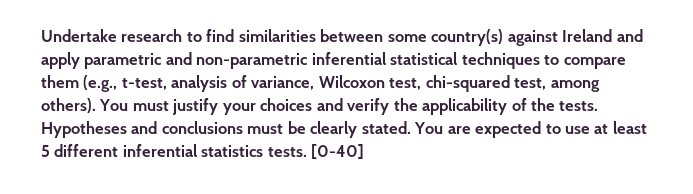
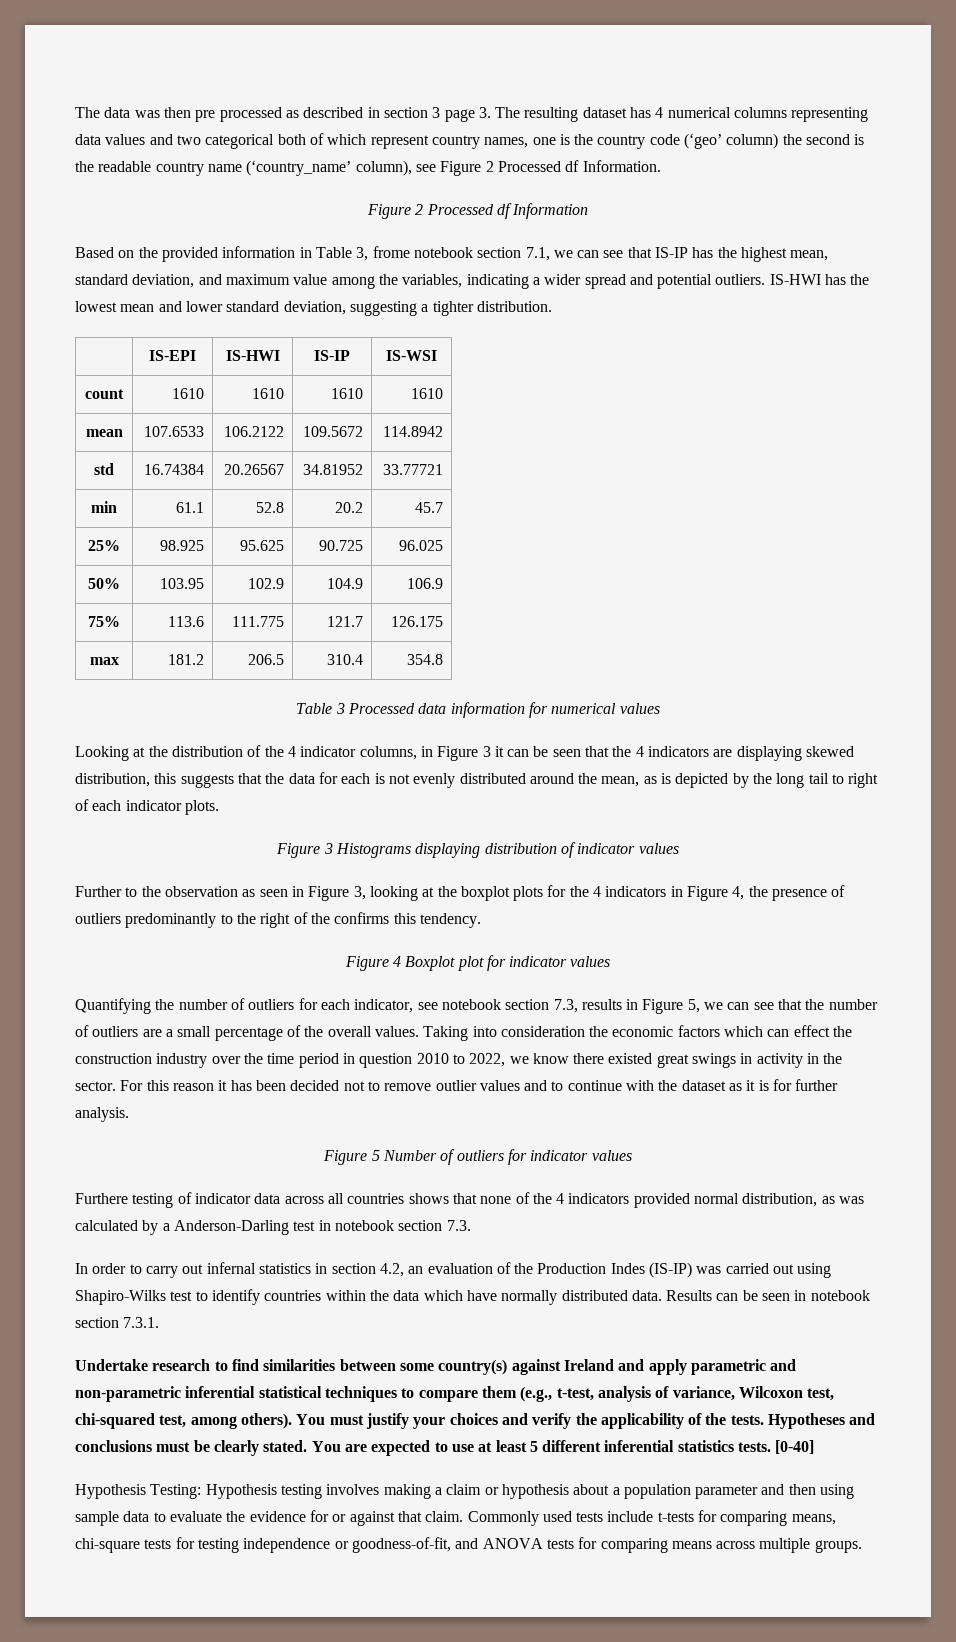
(41, 35) none -> [75,107,869,122] [75,133,865,149] [75,160,661,176] [366,203,589,219] [75,246,829,262] [75,274,870,289] [75,301,552,316] [149,350,196,361] [225,350,280,361] [314,350,350,361] [386,350,437,361] [85,389,124,399] [171,388,204,399] [251,388,284,399] [330,388,363,399] [410,388,443,399] [85,429,123,437] [143,426,204,437] [223,426,284,437] [302,426,363,437] [382,426,443,437] [94,463,114,475] [143,464,204,475] [223,464,284,475] [302,464,363,475] [382,464,443,475] [91,501,117,513] [175,502,204,513] [255,502,284,513] [334,502,363,513] [414,502,443,513] [88,540,120,551] [159,540,204,551] [239,540,284,551] [318,540,363,551] [398,540,443,551] [88,578,120,589] [159,578,204,589] [247,578,284,589] [326,578,363,589] [406,578,443,589] [88,616,120,627] [167,616,204,627] [231,616,284,627] [326,616,363,627] [390,616,443,627] [89,657,119,665] [167,654,204,665] [247,654,284,665] [326,654,363,665] [406,654,443,665] [296,702,660,718] [75,745,855,761] [75,772,879,788] [75,799,219,815] [276,842,679,858] [75,885,846,901] [75,912,481,928] [344,955,611,971] [75,998,878,1014] [75,1025,853,1041] [75,1053,843,1068] [75,1079,839,1091] [75,1107,129,1122] [323,1149,632,1165] [75,1192,865,1208] [75,1220,471,1235] [75,1262,832,1278] [75,1289,870,1305] [75,1317,160,1328] The data was then pre processed as described in section 3 page 3. The resulting dataset has 4 numerical columns representing data values and two categorical both of which represent country names, one is the country code (‘geo’ column) the second is the readable country name (‘country_name’ column), see Figure 2 Processed df Information. // Figure 2 Processed df Information // Based on the provided information in Table 3, frome notebook section 7.1, we can see that IS-IP has the highest mean, standard deviation, and maximum value among the variables, indicating a wider spread and potential outliers. IS-HWI has the lowest mean and lower standard deviation, suggesting a tighter distribution. // | IS-EPI | IS-HWI | IS-IP | IS-WSI // count | 1610 | 1610 | 1610 | 1610 // mean | 107.6533 | 106.2122 | 109.5672 | 114.8942 // std | 16.74384 | 20.26567 | 34.81952 | 33.77721 // min | 61.1 | 52.8 | 20.2 | 45.7 // 25% | 98.925 | 95.625 | 90.725 | 96.025 // 50% | 103.95 | 102.9 | 104.9 | 106.9 // 75% | 113.6 | 111.775 | 121.7 | 126.175 // max | 181.2 | 206.5 | 310.4 | 354.8 // Table 3 Processed data information for numerical values // Looking at the distribution of the 4 indicator columns, in Figure 3 it can be seen that the 4 indicators are displaying skewed distribution, this suggests that the data for each is not evenly distributed around the mean, as is depicted by the long tail to right of each indicator plots. // Figure 3 Histograms displaying distribution of indicator values // Further to the observation as seen in Figure 3, looking at the boxplot plots for the 4 indicators in Figure 4, the presence of outliers predominantly to the right of the confirms this tendency. // Figure 4 Boxplot plot for indicator values // Quantifying the number of outliers for each indicator, see notebook section 7.3, results in Figure 5, we can see that the number of outliers are a small percentage of the overall values. Taking into consideration the economic factors which can effect the construction industry over the time period in question 2010 to 2022, we know there existed great swings in activity in the sector. For this reason it has been decided not to remove outlier values and to continue with the dataset as it is for further analysis. // Figure 5 Number of outliers for indicator values // Furthere testing of indicator data across all countries shows that none of the 4 indicators provided normal distribution, as was calculated by a Anderson-Darling test in notebook section 7.3. // In order to carry out infernal statistics in section 4.2, an evaluation of the Production Indes (IS-IP) was carried out using Shapiro-Wilks test to identify countries within the data which have normally distributed data. Results can be seen in notebook section 7.3.1. //
(365, 152) none -> [75,1484,855,1499] [75,1510,836,1526] [75,1537,862,1553] // Hypothesis Testing: Hypothesis testing involves making a claim or hypothesis about a population parameter and then using sample data to evaluate the evidence for or against that claim. Commonly used tests include t-tests for comparing means, chi-square tests for testing independence or goodness-of-fit, and ANOVA tests for comparing means across multiple groups.

